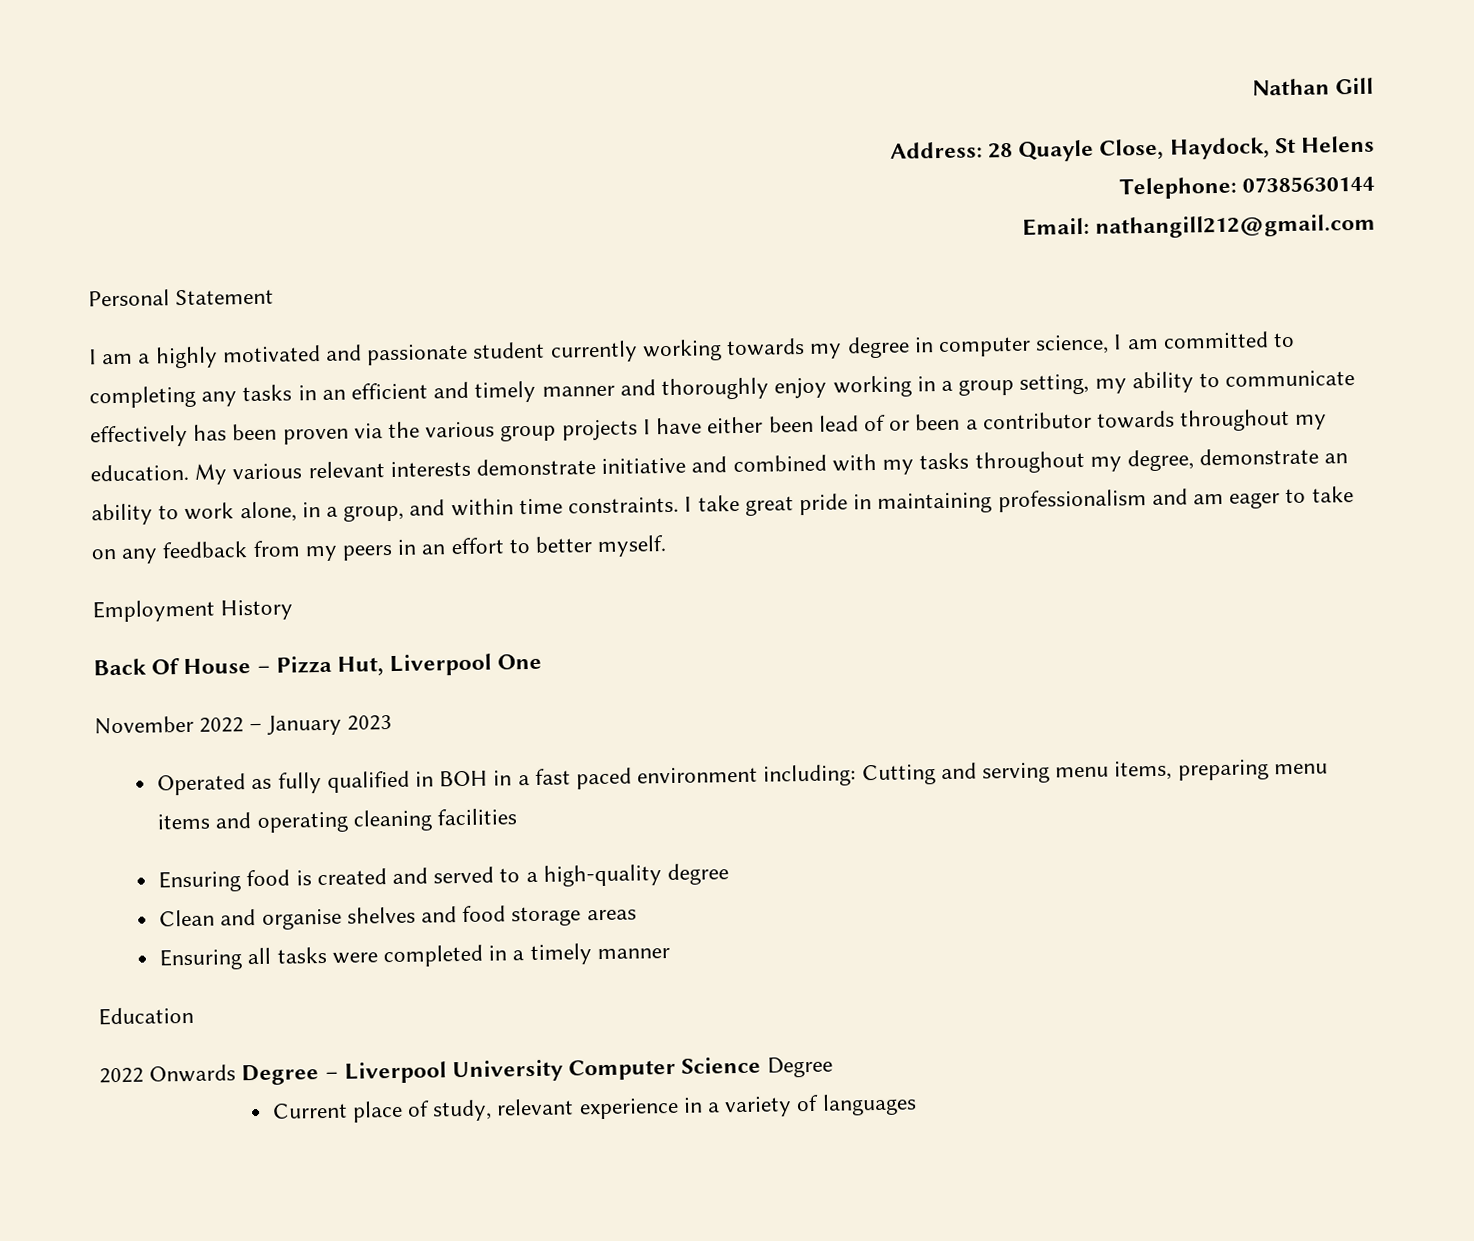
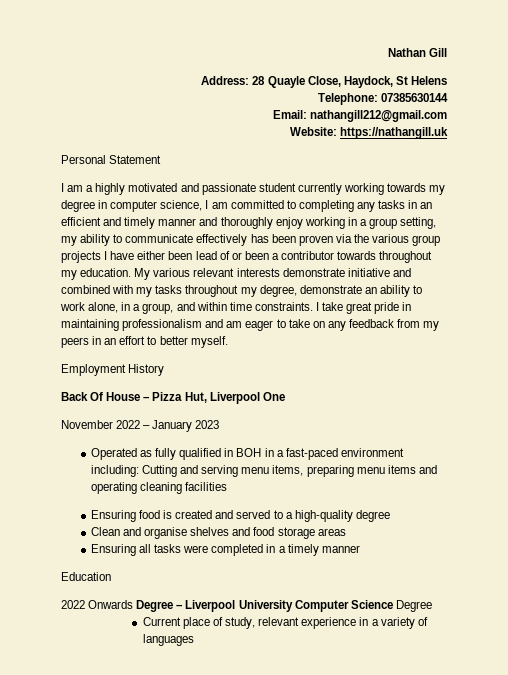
(1376, 226) none -> [289,127,448,139] // Website: https://nathangill.uk
[534,767,632,790] fast paced -> [285,448,338,460] fast-paced

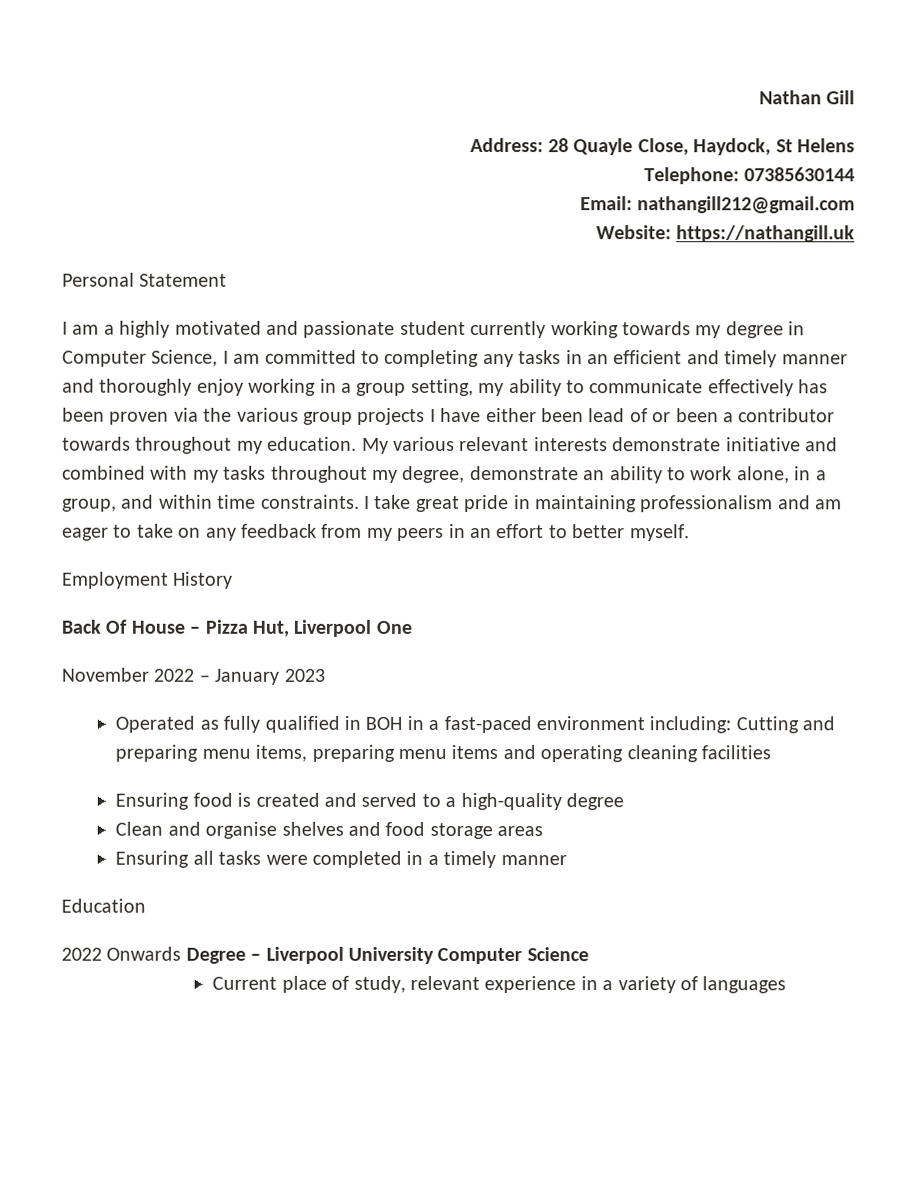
[110,200,203,212] computer science, -> [62,349,219,367] Computer Science,
[201,465,239,477] serving -> [115,744,199,762] preparing
[395,600,432,612] Degree -> (589, 954) none

